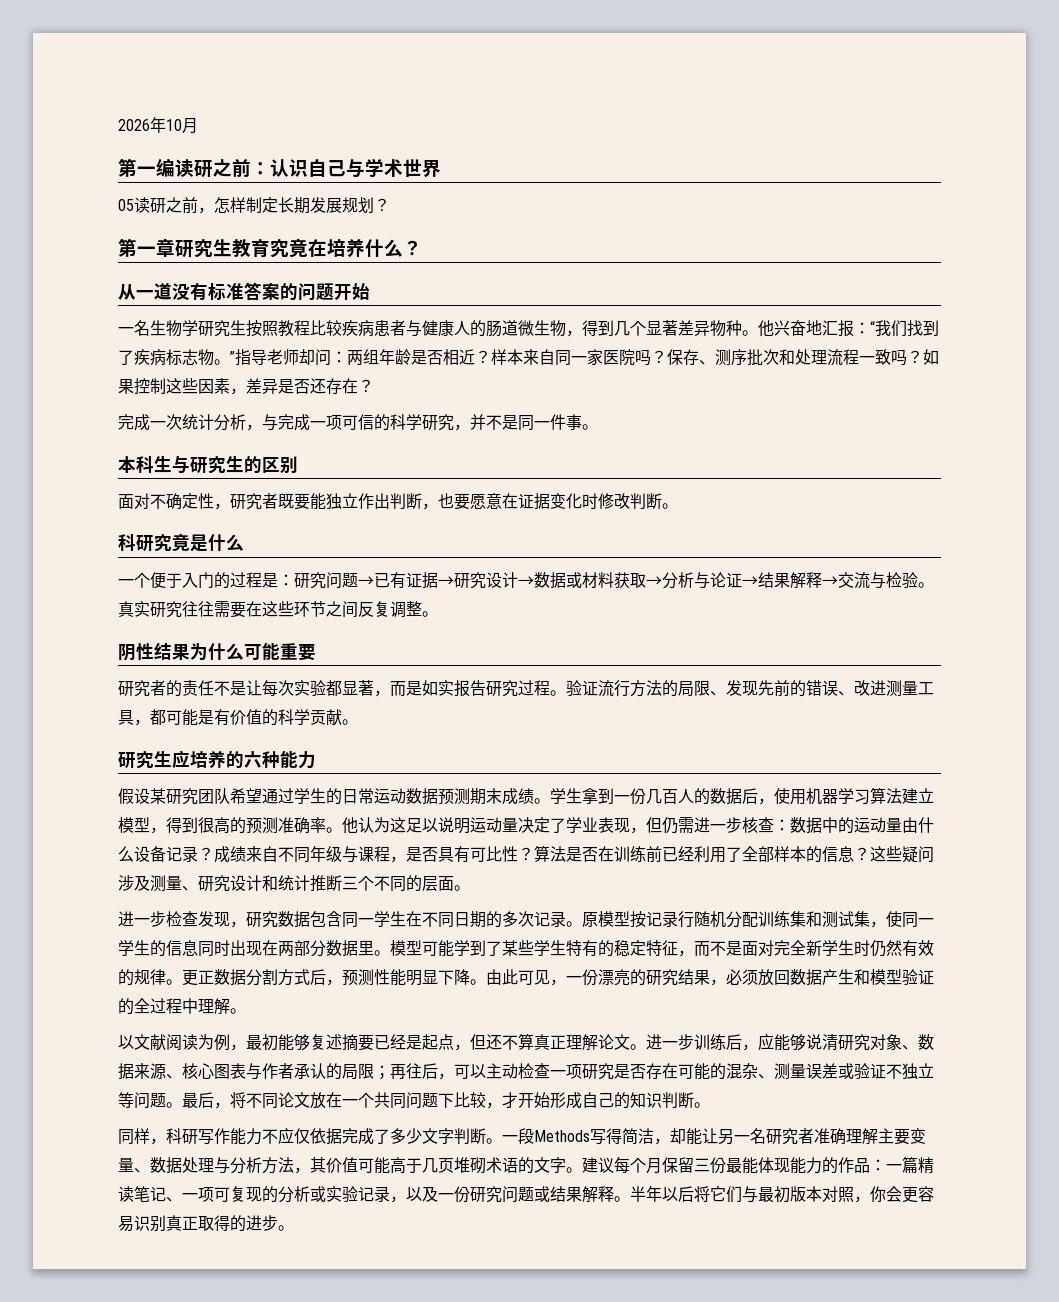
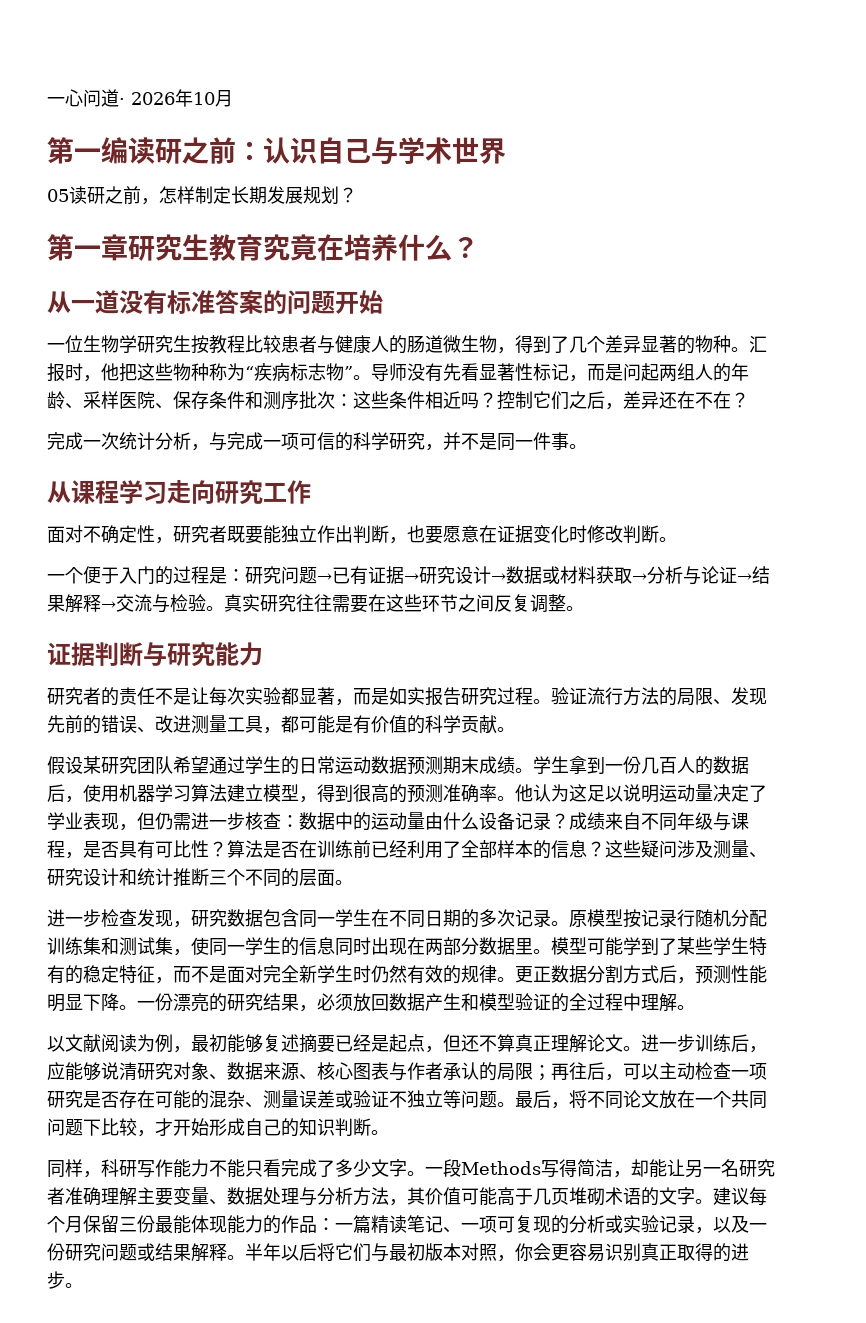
(118, 125) none -> [47,89,125,107] 一心问道·
[134,320,150,336] 名 -> [65,335,83,353] 位
[262,320,278,336] 照 -> (209, 344) none
[342,320,374,337] 疾病 -> (281, 344) none
[614,320,939,337] [118,349,939,366] [118,378,342,395] 几个显著差异物种。他兴奋地汇报：“我们找到了疾病标志物。”指导老师却问：两组年龄是否相近？样本来自同一家医院吗？保存、测序批次和处理流程一致吗？如果控制这些因素，差异是否还存 -> [551,335,767,354] [47,363,749,382] [47,391,713,410] 了几个差异显著的物种。汇报时，他把这些物种称为“疾病标志物”。导师没有先看显著性标记，而是问起两组人的年龄、采样医院、保存条件和测序批次：这些条件相近吗？控制它们之后，差异还在不
[118,455,298,474] 本科生与研究生的区别 -> [47,480,311,505] 从课程学习走向研究工作
[118,534,244,552] // 科研究竟是什么 -> (677, 539) none
[118,642,316,661] 阴性结果为什么可能重要 -> [47,642,263,667] 证据判断与研究能力
[118,750,316,769] // 研究生应培养的六种能力 -> (515, 729) none
[486,969,566,986] 由此可见， -> (137, 1007) none
[278,1127,342,1145] 应仅依据 -> [227,1159,281,1178] 能只看
[454,1128,486,1144] 判断 -> (407, 1168) none

